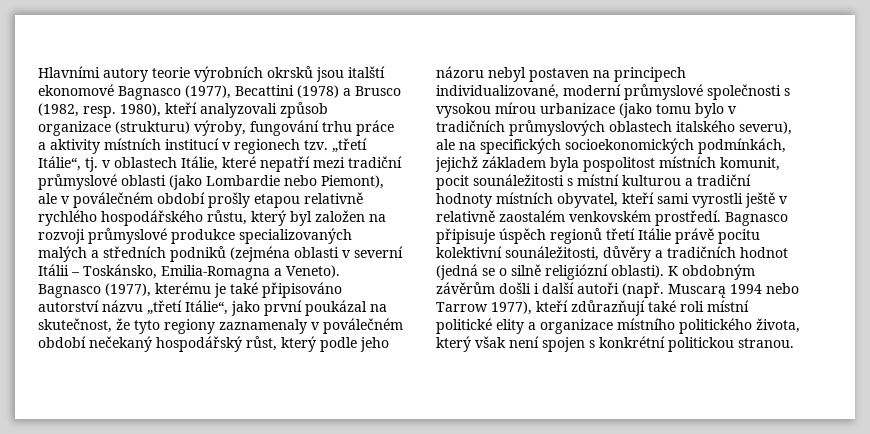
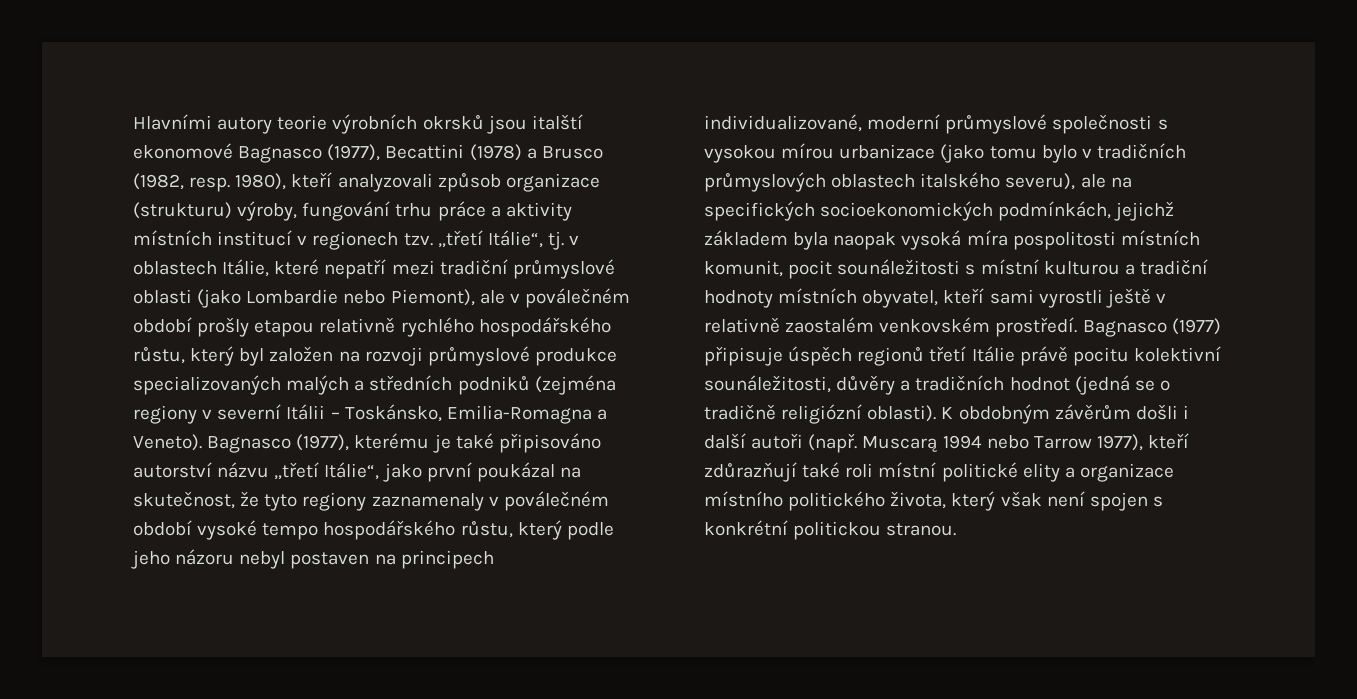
[294,247,339,258] oblasti -> [133,405,197,424] regiony
[89,336,277,352] nečekaný hospodářský růst, -> [197,520,513,540] vysoké tempo hospodářského růstu,
[583,157,655,172] pospolitost -> [833,230,1116,250] naopak vysoká míra pospolitosti
(788, 219) none -> [1171,318,1221,335] (1977)
[511,264,541,276] silně -> [704,404,776,420] tradičně

